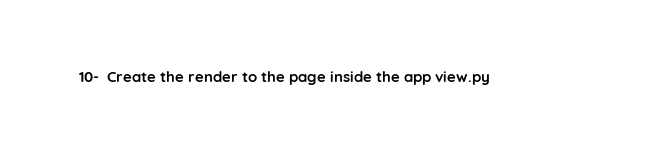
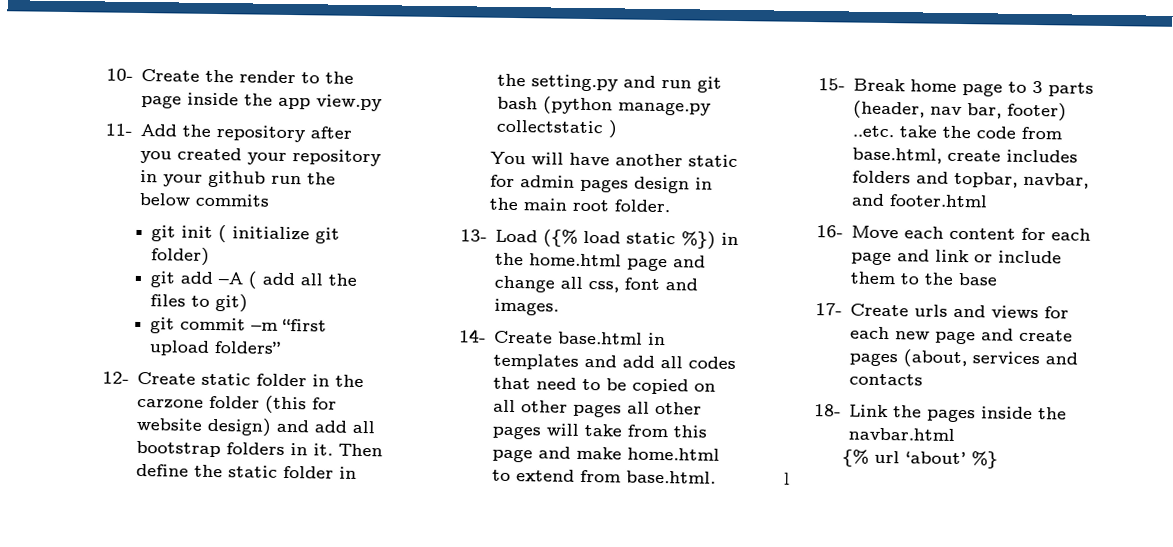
(491, 78) none -> [104,123,353,143] [140,147,382,167] [140,169,337,188] [139,192,271,207] [150,225,340,244] [150,247,210,266] [149,271,357,289] [149,294,248,313] [149,317,327,334] [148,340,281,356] [101,371,365,388] [137,395,338,414] [136,417,376,437] [136,440,384,458] [136,463,358,479] [497,73,723,93] [497,96,712,116] [496,119,619,139] [489,151,738,168] [489,174,713,194] [488,197,670,213] [459,229,740,250] [495,252,707,272] [494,275,699,293] [494,298,560,316] [458,329,667,346] [493,353,737,370] [493,376,717,395] [493,399,703,418] [492,423,708,440] [492,446,721,463] [492,469,717,484] [817,78,1095,97] [853,100,1068,122] [852,125,1064,140] [852,147,1079,164] [852,170,1090,189] [851,193,989,208] [815,225,1092,241] [851,249,1063,266] [850,271,999,286] [814,303,1070,319] [850,326,1074,345] [849,349,1079,368] [849,373,924,386] [813,404,1068,423] [848,427,956,441] [841,449,998,469] [784,472,790,485] // 11- Add the repository after you created your repository in your github run the below commits // git init ( initialize git folder) // git add –A ( add all the files to git) // git commit –m “first upload folders” // 12- Create static folder in the carzone folder (this for website design) and add all bootstrap folders in it. Then define the static folder in the setting.py and run git bash (python manage.py collectstatic ) // You will have another static for admin pages design in the main root folder. // 13- Load ({% load static %}) in the home.html page and change all css, font and images. // 14- Create base.html in templates and add all codes that need to be copied on all other pages all other pages will take from this page and make home.html to extend from base.html. // 15- Break home page to 3 parts (header, nav bar, footer) ..etc. take the code from base.html, create includes folders and topbar, navbar, and footer.html // 16- Move each content for each page and link or include them to the base // 17- Create urls and views for each new page and create pages (about, services and contacts // 18- Link the pages inside the navbar.html // {% url ‘about’ %} // l

